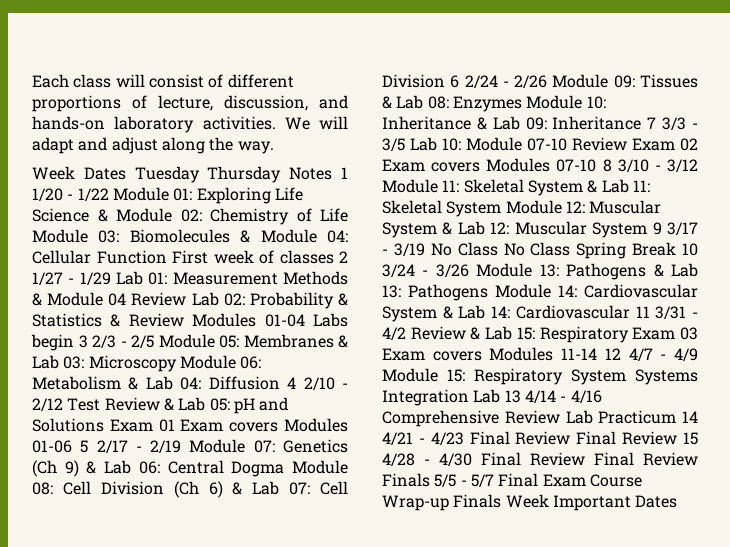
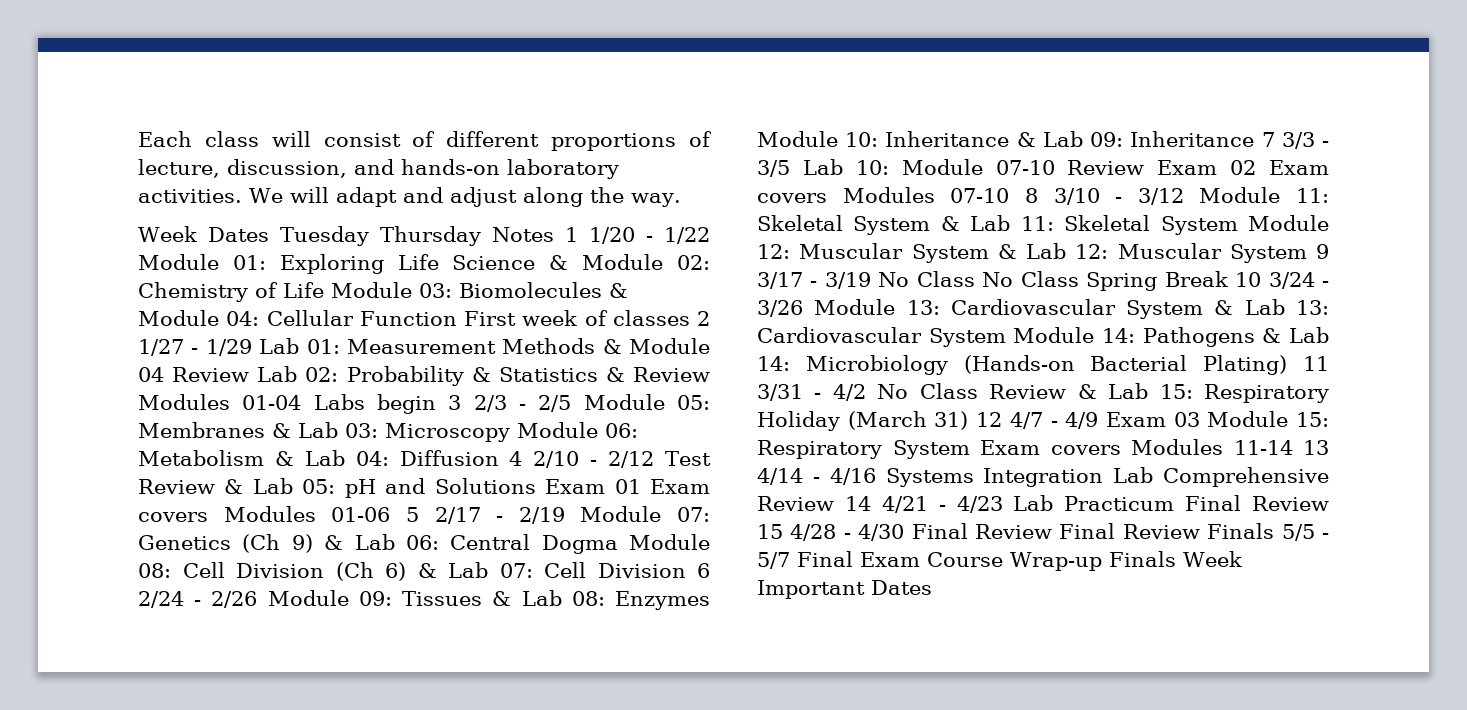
[566,263,698,280] [382,284,698,301] [382,305,630,322] Pathogens & Lab 13: Pathogens Module 14: Cardiovascular System & Lab 14: Cardiovascular -> [950,299,1329,319] [757,327,1329,347] [757,355,1288,375] Cardiovascular System & Lab 13: Cardiovascular System Module 14: Pathogens & Lab 14: Microbiology (Hands-on Bacterial Plating)
(406, 333) none -> [877,383,978,399] No Class
[632,327,698,340] [382,347,698,361] [382,368,698,385] [382,389,602,406] [382,410,677,427] Exam 03 Exam covers Modules 11-14 12 4/7 - 4/9 Module 15: Respiratory System Systems Integration Lab 13 4/14 - 4/16 Comprehensive Review Lab Practicum -> [757,411,1329,431] [757,439,1329,459] [757,467,1329,487] [757,496,834,511] Holiday (March 31) 12 4/7 - 4/9 Exam 03 Module 15: Respiratory System Exam covers Modules 11-14 13 4/14 - 4/16 Systems Integration Lab Comprehensive Review
[469,431,571,445] Final Review -> [1013,495,1175,511] Lab Practicum

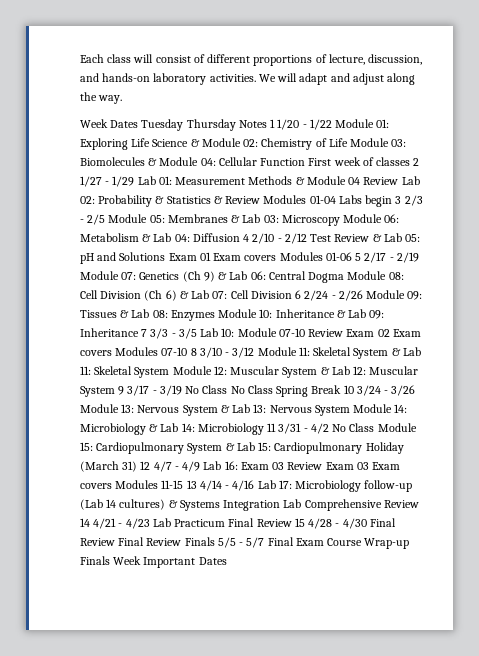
[950,299,1116,315] Cardiovascular -> [137,405,180,413] Nervous
[757,327,922,343] Cardiovascular -> [269,405,312,413] Nervous
[1142,327,1255,347] Pathogens -> [80,423,146,435] Microbiology
[963,355,1288,375] (Hands-on Bacterial Plating) -> (264, 429) none
[989,384,1067,399] Review -> [377,423,417,432] [80,442,223,454] Module 15: Cardiopulmonary System
[1204,384,1329,403] Respiratory -> [274,442,363,454] Cardiopulmonary
[1105,411,1329,427] [757,439,1293,459] Exam 03 Module 15: Respiratory System Exam covers Modules 11-14 -> [203,461,401,470] [80,480,184,489] Lab 16: Exam 03 Review Exam 03 Exam covers Modules 11-15
(876, 476) none -> [257,480,413,492] [80,499,178,510] Lab 17: Microbiology follow-up (Lab 14 cultures) &

